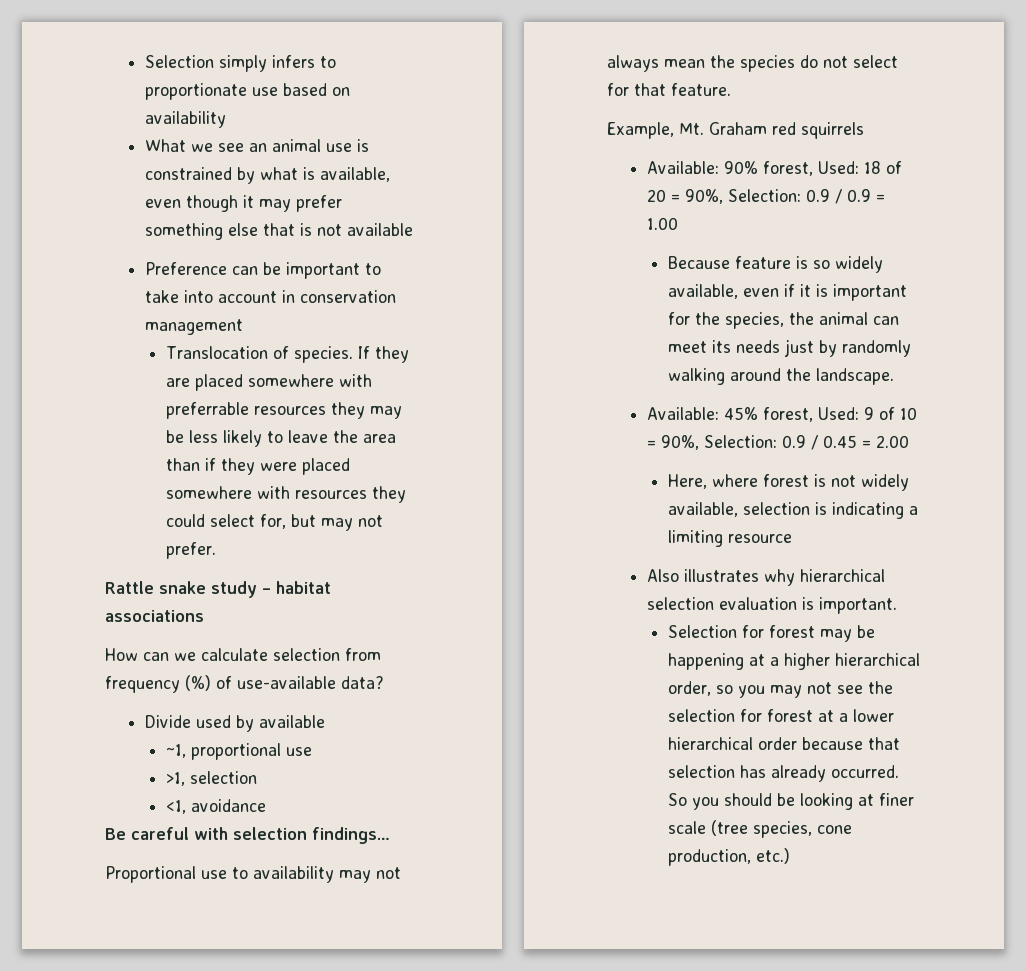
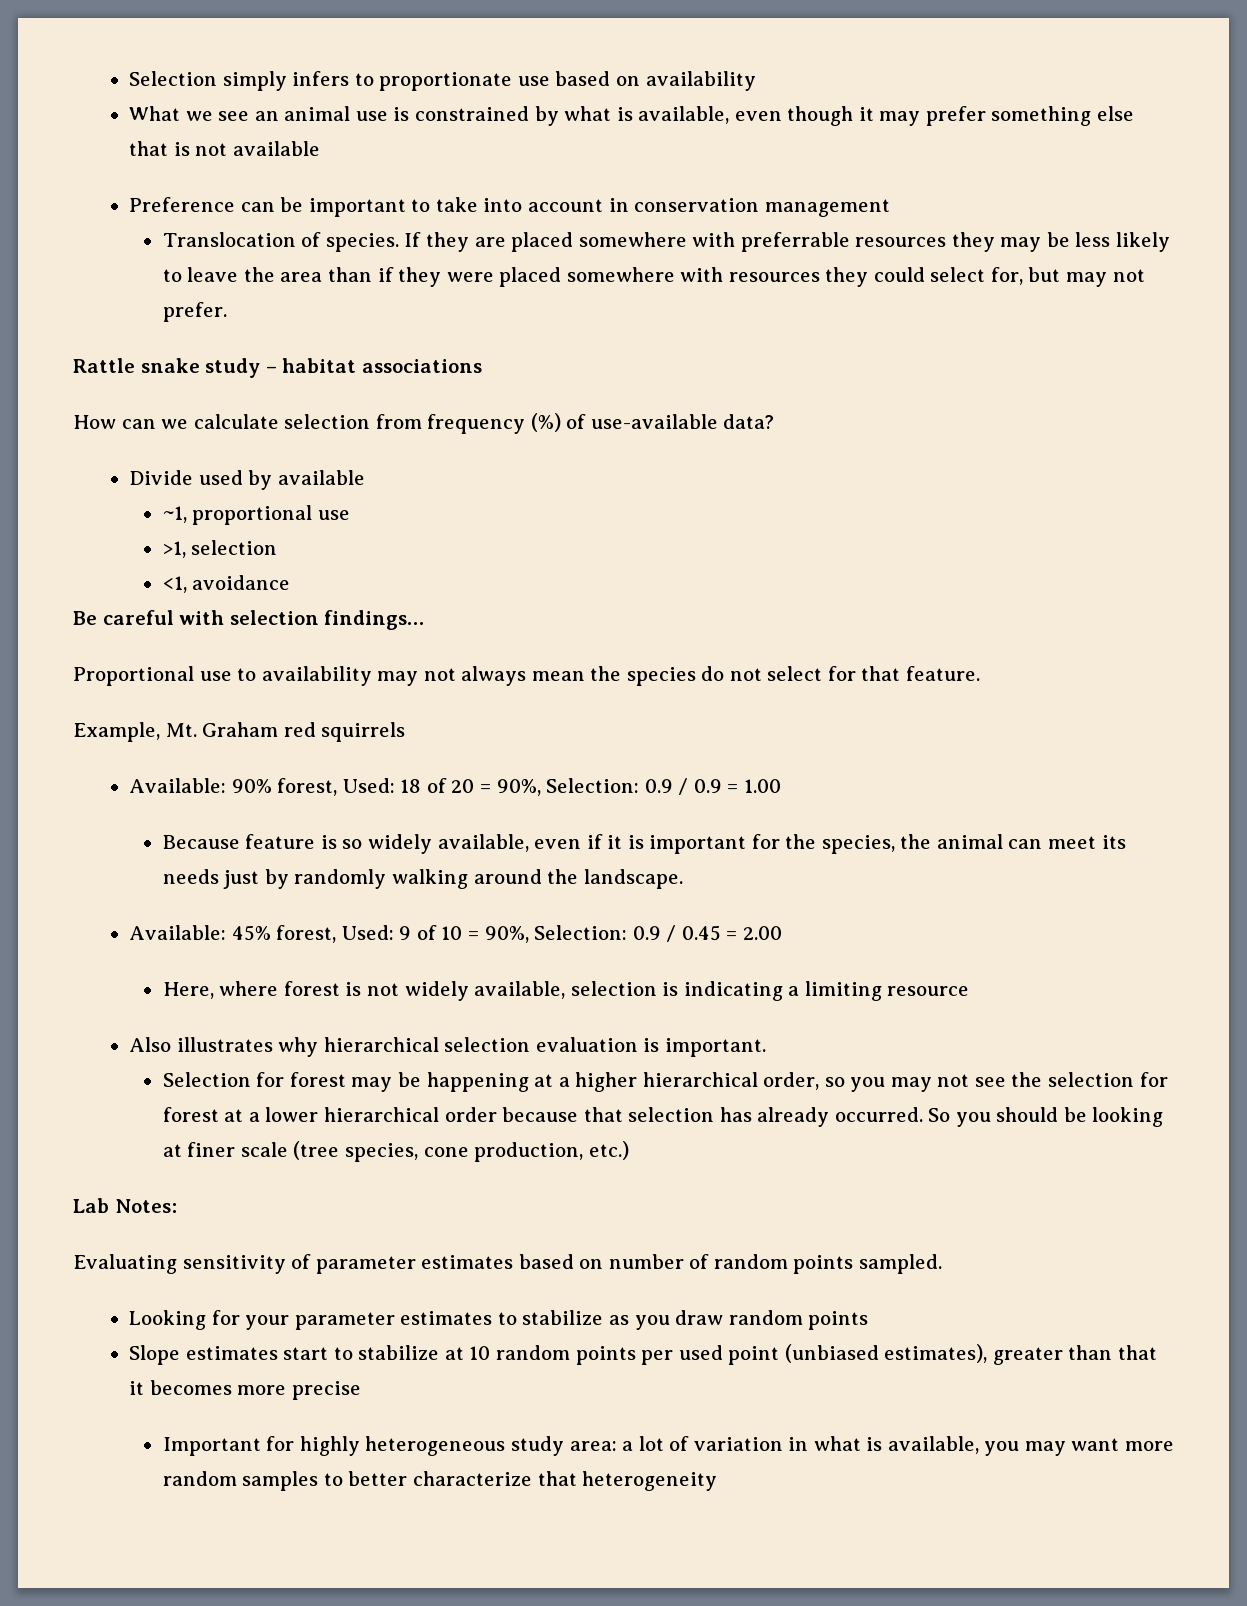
(790, 856) none -> [73,1198,177,1213] [73,1254,942,1274] [129,1310,869,1330] [129,1344,1157,1365] [129,1380,361,1400] [162,1436,1174,1456] [162,1471,718,1491] // Lab Notes: // Evaluating sensitivity of parameter estimates based on number of random points sampled. // Looking for your parameter estimates to stabilize as you draw random points // Slope estimates start to stabilize at 10 random points per used point (unbiased estimates), greater than that it becomes more precise // Important for highly heterogeneous study area: a lot of variation in what is available, you may want more random samples to better characterize that heterogeneity

